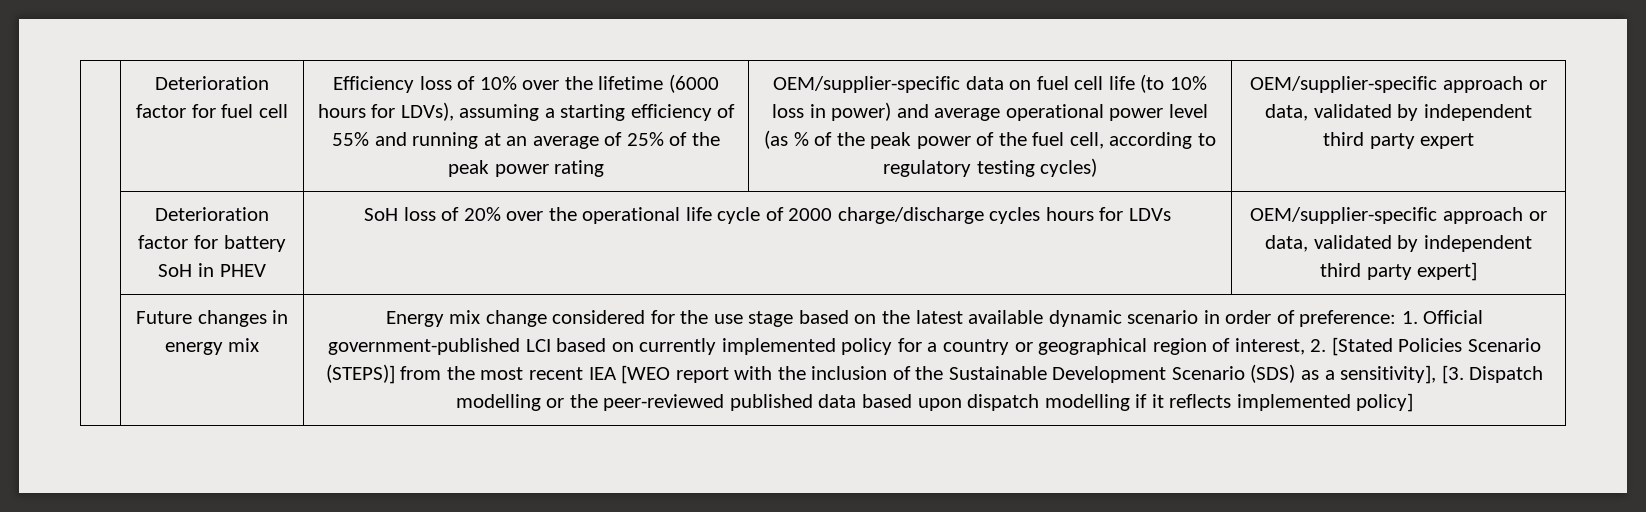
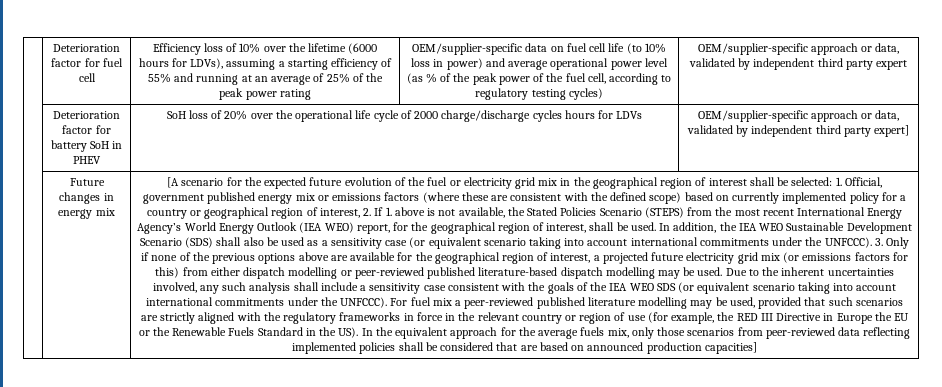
[385,310,1484,327] [328,338,551,355] Energy mix change considered for the use stage based on the latest available dynamic scenario in order of preference: 1. Official government-published LCI -> [167,177,882,189] [142,192,682,204] [A scenario for the expected future evolution of the fuel or electricity grid mix in the geographical region of interest shall be selected: 1. Official, government published energy mix or emissions factors (where these are consistent with the defined scope)
[1331,337,1393,356] [Stated -> [374,207,558,218] If 1. above is not available, the Stated
[325,364,395,384] (STEPS)] -> [644,207,684,218] (STEPS)
[588,364,1544,384] IEA [WEO report with the inclusion of the Sustainable Development Scenario (SDS) as a sensitivity], [3. Dispatch -> [797,207,903,219] [137,222,912,234] [139,237,910,249] [141,252,908,264] [155,267,286,279] International Energy Agency’s World Energy Outlook (IEA WEO) report, for the geographical region of interest, shall be used. In addition, the IEA WEO Sustainable Development Scenario (SDS) shall also be used as a sensitivity case (or equivalent scenario taking into account international commitments under the UNFCCC). 3. Only if none of the previous options above are available for the geographical region of interest, a projected future electricity grid mix (or emissions factors for this) from either dispatch
[569,393,1414,412] the peer-reviewed published data based upon dispatch modelling if it reflects implemented policy] -> [354,267,894,279] [152,282,897,294] [146,297,903,309] [140,312,910,324] [138,327,911,339] [292,342,757,354] peer-reviewed published literature-based dispatch modelling may be used. Due to the inherent uncertainties involved, any such analysis shall include a sensitivity case consistent with the goals of the IEA WEO SDS (or equivalent scenario taking into account international commitments under the UNFCCC). For fuel mix a peer-reviewed published literature modelling may be used, provided that such scenarios are strictly aligned with the regulatory frameworks in force in the relevant country or region of use (for example, the RED III Directive in Europe the EU or the Renewable Fuels Standard in the US). In the equivalent approach for the average fuels mix, only those scenarios from peer-reviewed data reflecting implemented policies shall be considered that are based on announced production capacities]

